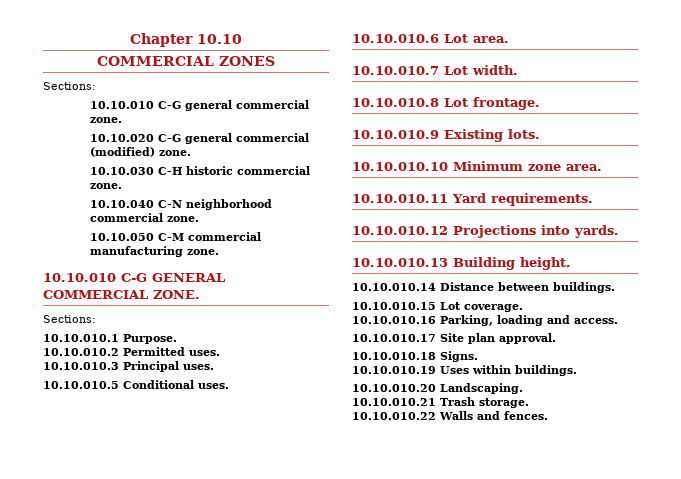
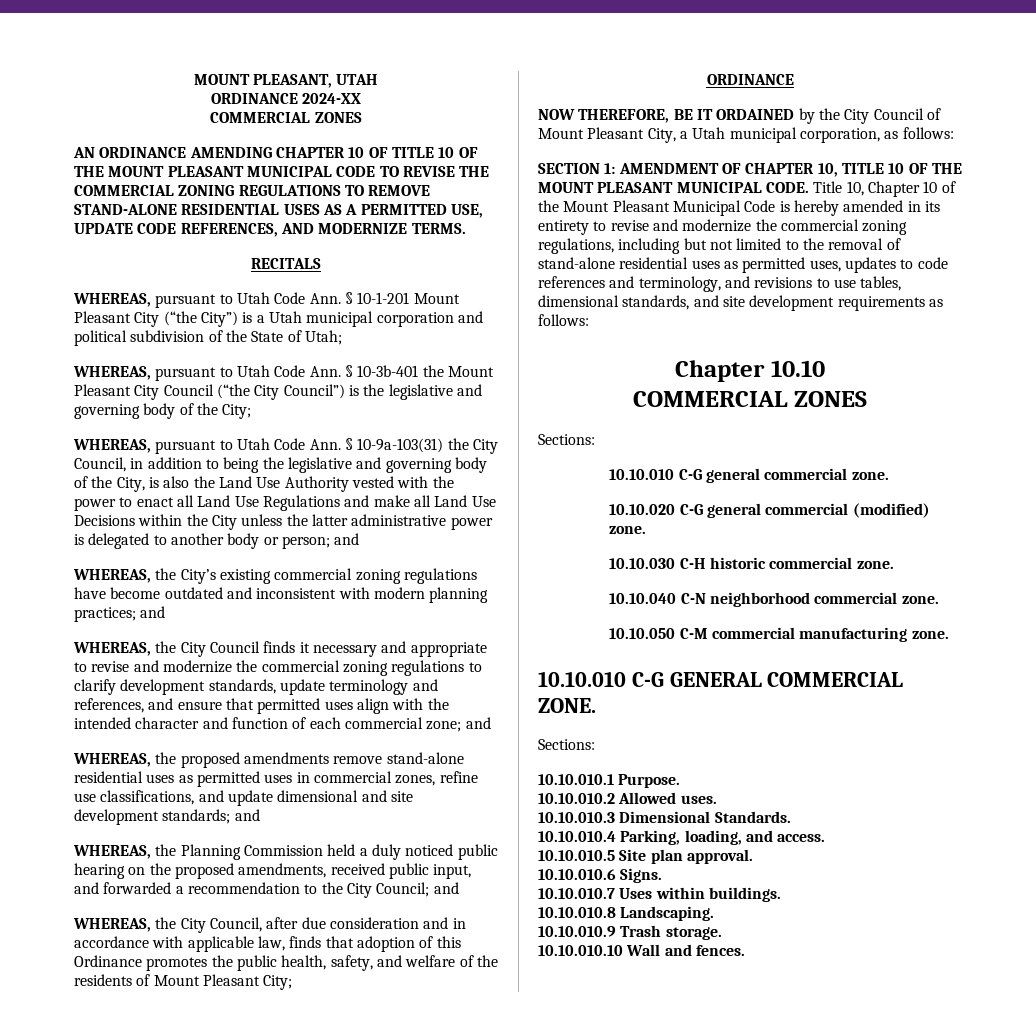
(130, 40) none -> [193,74,379,88] [210,93,362,104] [210,112,362,123] [73,147,478,158] [74,166,490,177] [74,185,431,196] [74,204,483,218] [74,223,466,237] [251,258,321,269] [73,292,460,308] [74,311,483,327] [74,330,342,346] [73,365,494,381] [74,384,482,400] [74,403,252,419] [73,438,498,454] [74,457,487,473] [74,476,454,492] [74,495,496,511] [74,514,493,530] [74,533,360,549] [73,568,477,584] [74,587,489,603] [74,606,166,622] [73,641,487,657] [74,660,482,676] [74,679,438,695] [74,698,449,714] [74,717,491,732] [73,752,464,768] [74,771,478,787] [74,790,413,806] [74,809,260,825] [73,844,498,860] [74,863,472,879] [74,882,459,898] [73,917,466,933] [74,936,461,952] [74,955,498,971] [74,974,293,990] [706,74,794,85] [538,108,941,124] [538,127,954,143] [538,163,962,177] [538,181,956,197] [538,200,940,216] [538,219,908,235] [538,238,901,254] [538,257,948,273] [538,276,902,292] [538,295,943,311] [538,314,589,326] MOUNT PLEASANT, UTAH // ORDINANCE 2024-XX // COMMERCIAL ZONES // AN ORDINANCE AMENDING CHAPTER 10 OF TITLE 10 OF THE MOUNT PLEASANT MUNICIPAL CODE TO REVISE THE COMMERCIAL ZONING REGULATIONS TO REMOVE STAND-ALONE RESIDENTIAL USES AS A PERMITTED USE, UPDATE CODE REFERENCES, AND MODERNIZE TERMS. // RECITALS // WHEREAS, pursuant to Utah Code Ann. § 10-1-201 Mount Pleasant City (“the City”) is a Utah municipal corporation and political subdivision of the State of Utah; // WHEREAS, pursuant to Utah Code Ann. § 10-3b-401 the Mount Pleasant City Council (“the City Council”) is the legislative and governing body of the City; // WHEREAS, pursuant to Utah Code Ann. § 10-9a-103(31) the City Council, in addition to being the legislative and governing body of the City, is also the Land Use Authority vested with the power to enact all Land Use Regulations and make all Land Use Decisions within the City unless the latter administrative power is delegated to another body or person; and // WHEREAS, the City’s existing commercial zoning regulations have become outdated and inconsistent with modern planning practices; and // WHEREAS, the City Council finds it necessary and appropriate to revise and modernize the commercial zoning regulations to clarify development standards, update terminology and references, and ensure that permitted uses align with the intended character and function of each commercial zone; and // WHEREAS, the proposed amendments remove stand-alone residential uses as permitted uses in commercial zones, refine use classifications, and update dimensional and site development standards; and // WHEREAS, the Planning Commission held a duly noticed public hearing on the proposed amendments, received public input, and forwarded a recommendation to the City Council; and // WHEREAS, the City Council, after due consideration and in accordance with applicable law, finds that adoption of this Ordinance promotes the public health, safety, and welfare of the residents of Mount Pleasant City; // ORDINANCE // NOW THEREFORE, BE IT ORDAINED by the City Council of Mount Pleasant City, a Utah municipal corporation, as follows: // SECTION 1: AMENDMENT OF CHAPTER 10, TITLE 10 OF THE MOUNT PLEASANT MUNICIPAL CODE. Title 10, Chapter 10 of the Mount Pleasant Municipal Code is hereby amended in its entirety to revise and modernize the commercial zoning regulations, including but not limited to the removal of stand-alone residential uses as permitted uses, updates to code references and terminology, and revisions to use tables, dimensional standards, and site development requirements as follows: //
[123,347,185,356] Permitted -> [618,792,677,804] Allowed
[123,361,214,372] [43,380,229,389] [352,34,509,43] [352,65,518,75] [352,97,540,110] [352,129,540,142] [352,161,602,171] [352,193,593,206] [352,225,619,238] [352,257,571,270] [352,282,615,293] [352,302,523,312] [352,315,543,326] Principal uses. // 10.10.010.5 Conditional uses. // 10.10.010.6 Lot area. // 10.10.010.7 Lot width. // 10.10.010.8 Lot frontage. // 10.10.010.9 Existing lots. // 10.10.010.10 Minimum zone area. // 10.10.010.11 Yard requirements. // 10.10.010.12 Projections into yards. // 10.10.010.13 Building height. // 10.10.010.14 Distance between buildings. // 10.10.010.15 Lot coverage. // 10.10.010.16 Parking, loading -> [619,811,791,823] [538,830,742,845] Dimensional Standards. // 10.10.010.4 Parking, loading,
[352,334,436,342] 10.10.010.17 -> [538,850,615,861] 10.10.010.5
[352,352,436,360] 10.10.010.18 -> [538,869,616,880] 10.10.010.6
[352,366,436,374] 10.10.010.19 -> [538,888,615,899] 10.10.010.7
[352,384,436,392] 10.10.010.20 -> [538,907,616,918] 10.10.010.8
[352,398,436,406] 10.10.010.21 -> [538,926,616,937] 10.10.010.9
[352,411,473,420] 10.10.010.22 Walls -> [538,944,661,956] 10.10.010.10 Wall

